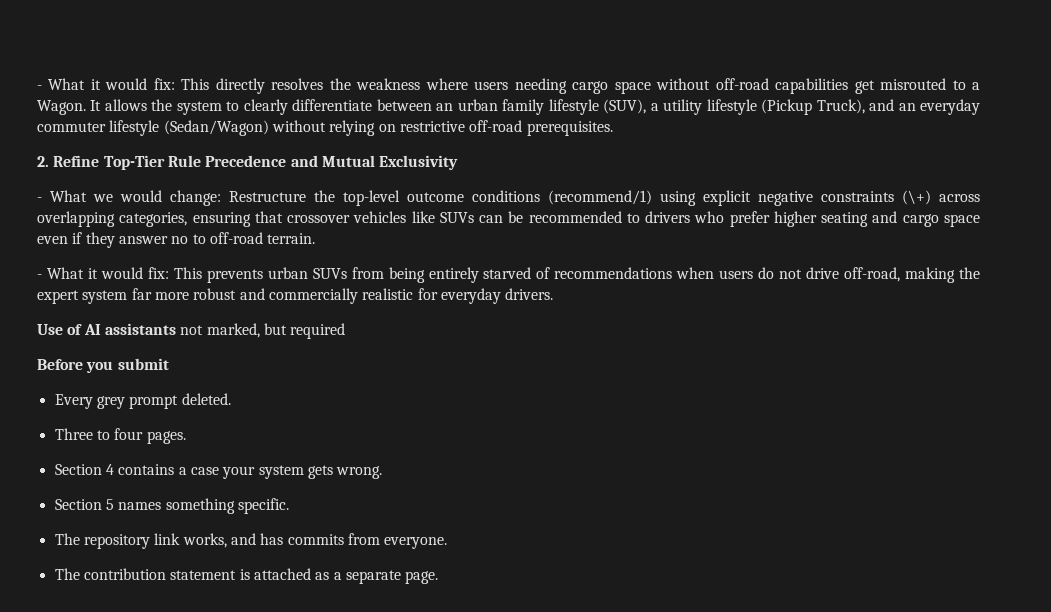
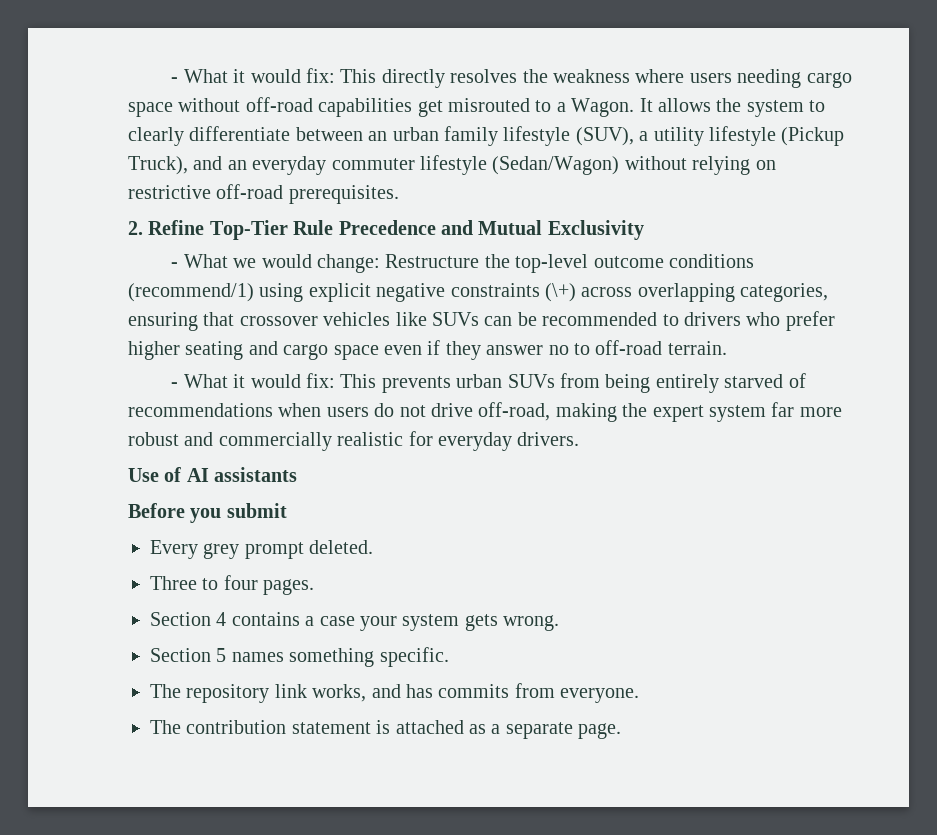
[180,323,346,339] not marked, but required -> (298, 474) none

